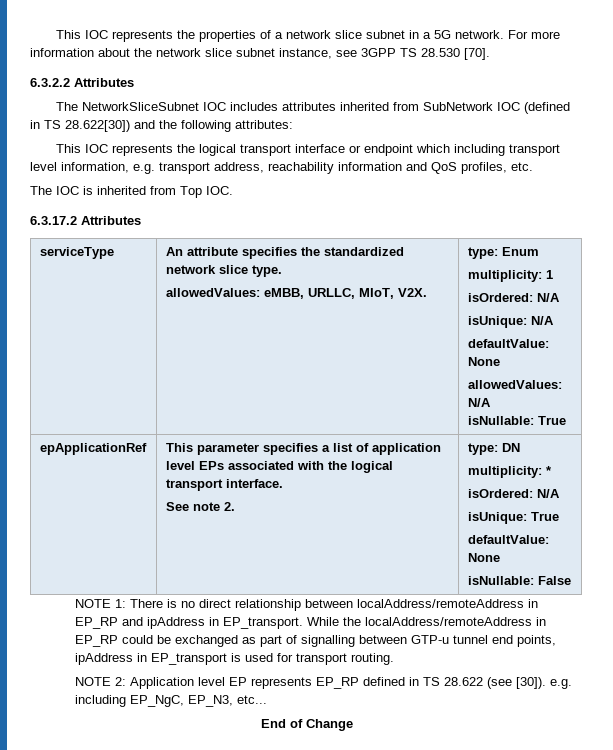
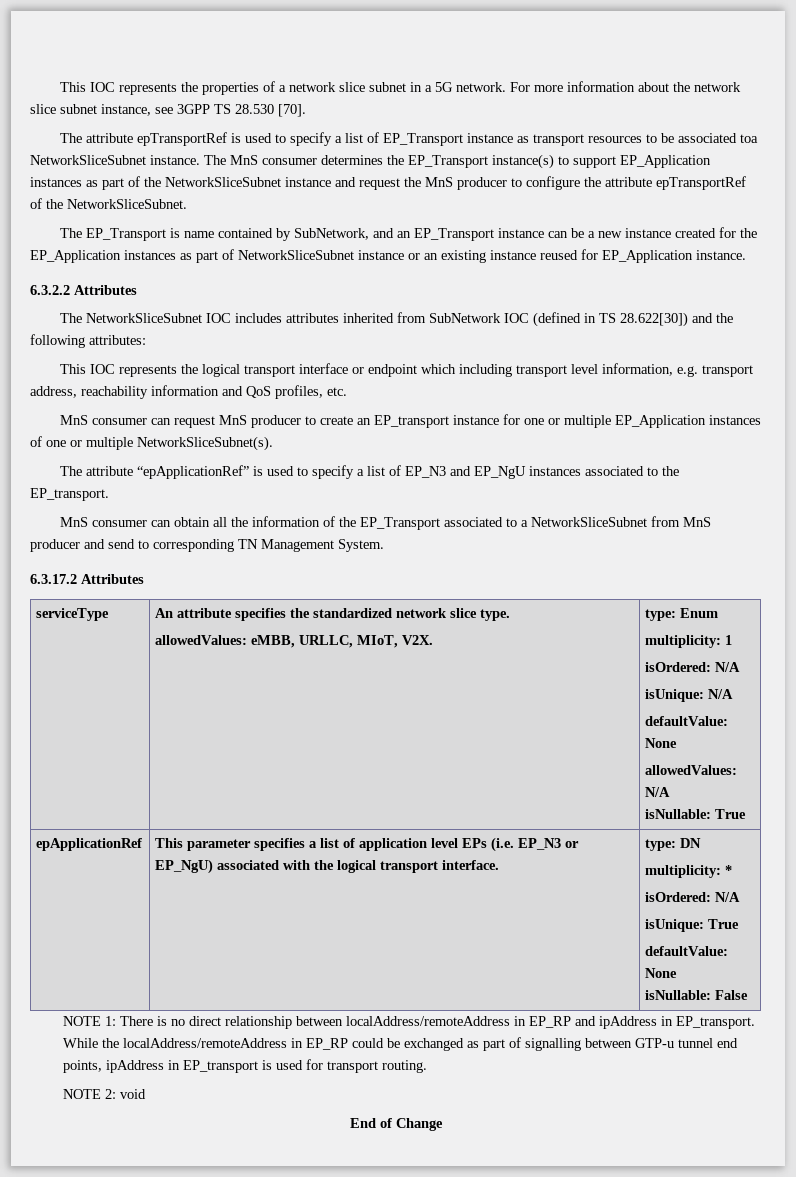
(490, 54) none -> [59,132,758,146] [30,154,711,169] [30,176,746,190] [30,198,187,209] [59,227,757,241] [30,249,746,263] // The attribute epTransportRef is used to specify a list of EP_Transport instance as transport resources to be associated toa NetworkSliceSubnet instance. The MnS consumer determines the EP_Transport instance(s) to support EP_Application instances as part of the NetworkSliceSubnet instance and request the MnS producer to configure the attribute epTransportRef of the NetworkSliceSubnet. // The EP_Transport is name contained by SubNetwork, and an EP_Transport instance can be a new instance created for the EP_Application instances as part of NetworkSliceSubnet instance or an existing instance reused for EP_Application instance.
[30,186,233,198] The IOC is inherited from Top IOC. -> [59,414,761,428] [30,436,273,451] [59,465,679,479] [30,488,109,501] [59,516,711,530] [30,539,384,552] MnS consumer can request MnS producer to create an EP_transport instance for one or multiple EP_Application instances of one or multiple NetworkSliceSubnet(s). // The attribute “epApplicationRef” is used to specify a list of EP_N3 and EP_NgU instances associated to the EP_transport. // MnS consumer can obtain all the information of the EP_Transport associated to a NetworkSliceSubnet from MnS producer and send to corresponding TN Management System.
(224, 465) none -> [491,837,580,852] [155,859,214,874] (i.e. EP_N3 or EP_NgU)
[165,502,235,511] // See note 2. -> (500, 865) none
[130,677,573,689] [75,695,268,707] Application level EP represents EP_RP defined in TS 28.622 (see [30]). e.g. including EP_NgC, EP_N3, etc... -> [119,1089,146,1099] void

